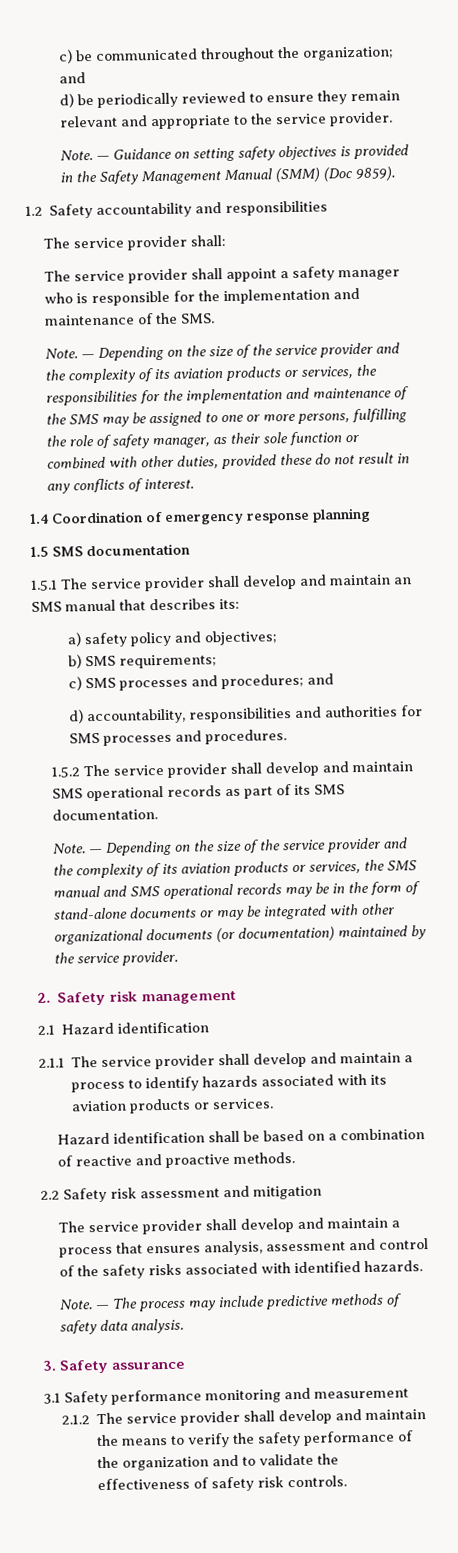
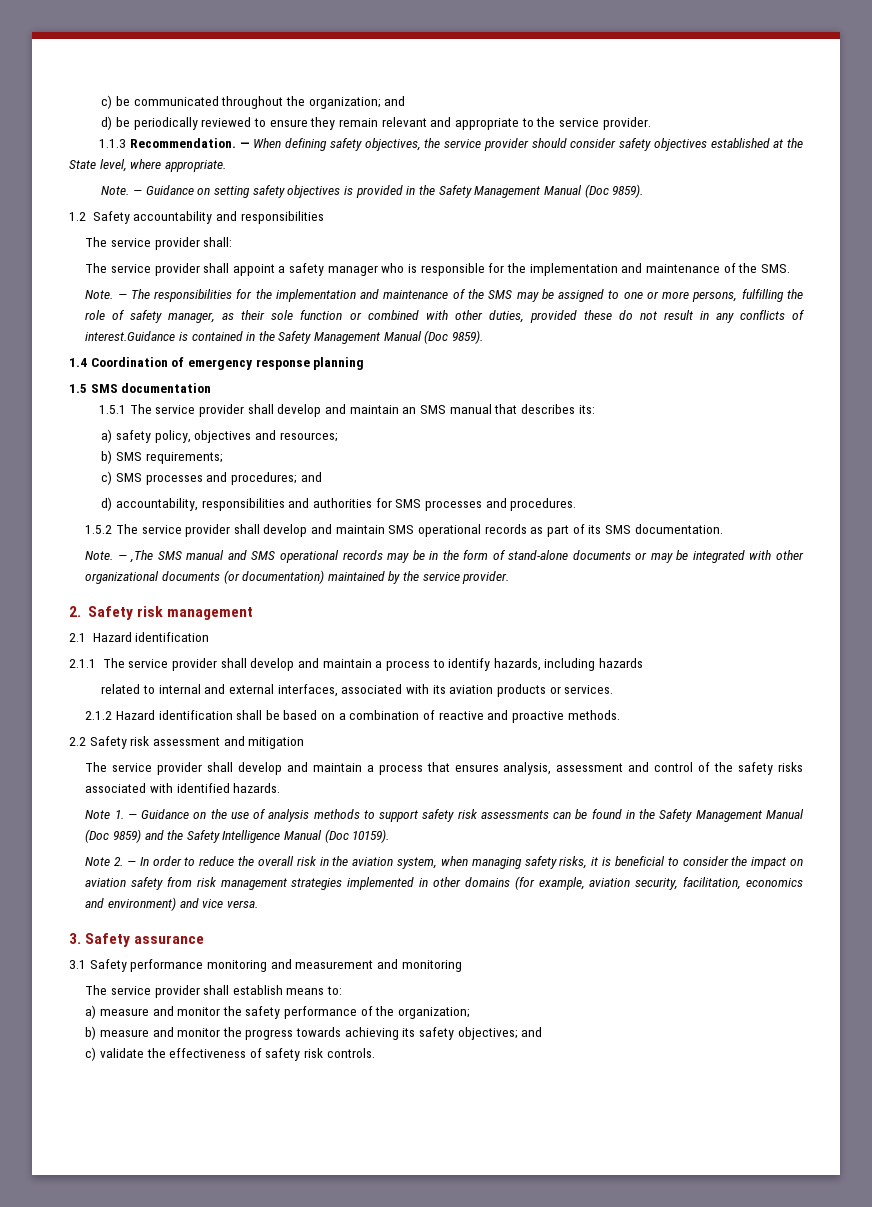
(394, 119) none -> [99,138,803,151] [69,159,226,172] // 1.1.3 Recommendation. — When defining safety objectives, the service provider should consider safety objectives established at the State level, where appropriate.
[275,167,321,183] (SMM) -> (582, 190) none
[98,342,401,361] [45,364,378,384] Depending on the size of the service provider and the complexity of its aviation products or services, the -> [130,289,150,299] The
[144,478,195,490] interest. -> [85,330,484,344] interest.Guidance is contained in the Safety Management Manual (Doc 9859).
[130,630,278,647] policy and objectives; -> [154,430,338,443] policy, objectives and resources;
[105,837,409,856] [53,859,386,879] Depending on the size of the service provider and the complexity of its aviation products or services, the -> [130,550,154,563] ,The
(200, 1084) none -> [493,658,596,671] hazards, including
(259, 1081) none -> [101,684,338,697] // related to internal and external interfaces,
(275, 1104) none -> [85,711,113,720] 2.1.2
[59,1293,403,1312] [60,1318,185,1335] Note. — The process may include predictive methods of safety data analysis. -> [85,809,805,822] [85,829,390,843] [85,856,804,869] [85,876,803,890] [85,897,258,911] Note 1. — Guidance on the use of analysis methods to support safety risk assessments can be found in the Safety Management Manual (Doc 9859) and the Safety Intelligence Manual (Doc 10159). // Note 2. — In order to reduce the overall risk in the aviation system, when managing safety risks, it is beneficial to consider the impact on aviation safety from risk management strategies implemented in other domains (for example, aviation security, facilitation, economics and environment) and vice versa.
[61,1409,427,1426] [96,1433,231,1448] // 2.1.2 The service provider shall develop and maintain the means to verify -> [376,959,462,972] [85,985,343,998] [85,1005,221,1019] and monitoring // The service provider shall establish means to: // a) measure and monitor
[122,1454,257,1471] organization and to -> [398,1007,471,1019] [85,1026,543,1040] [85,1047,97,1061] organization; // b) measure and monitor the progress towards achieving its safety objectives; and // c)

